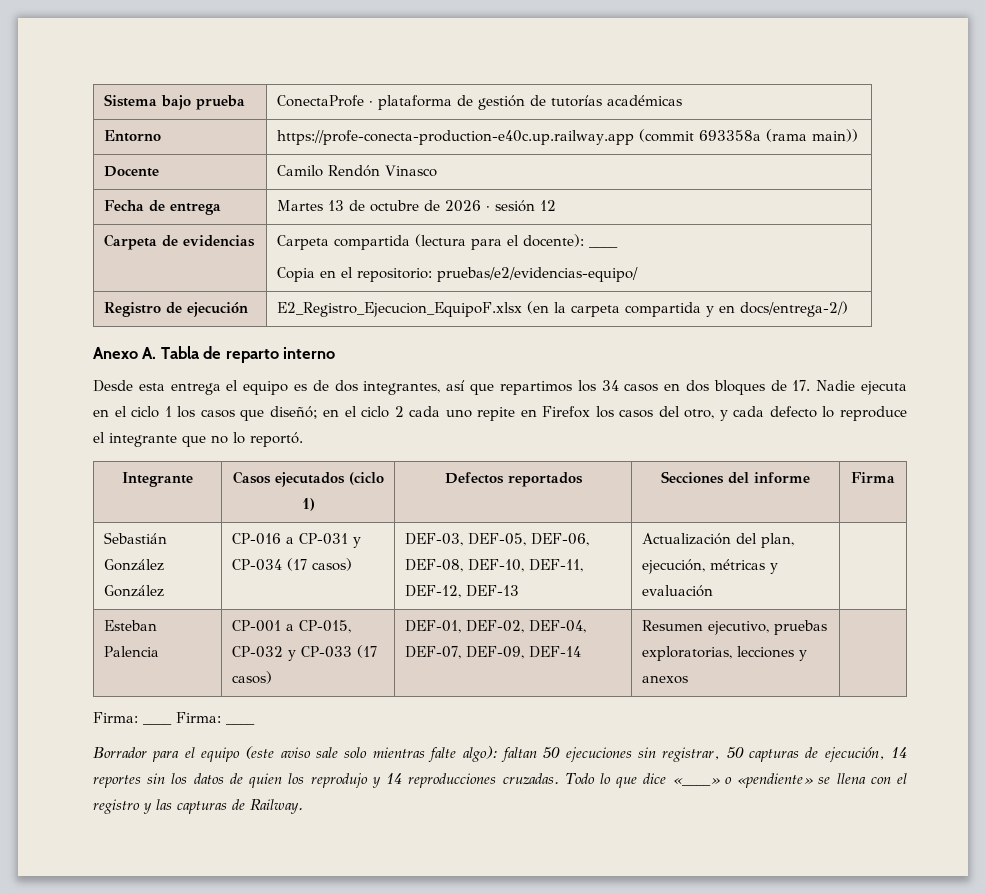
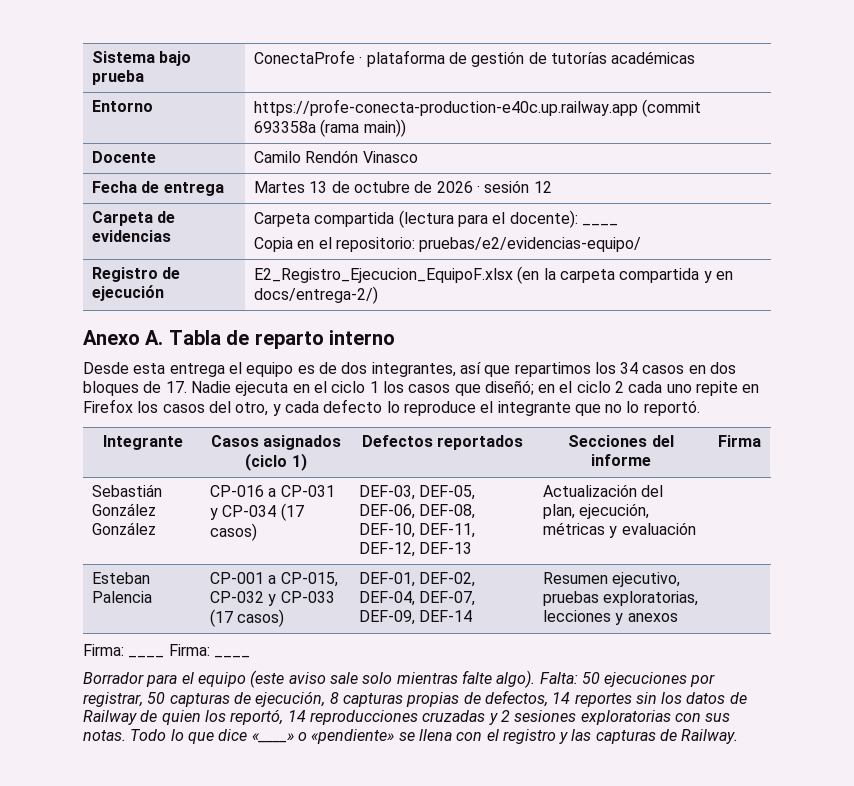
[274,472,345,487] ejecutados -> [263,435,342,450] asignados
[462,746,537,762] algo): faltan -> [496,670,578,688] algo). Falta:
[637,747,656,758] sin -> [690,674,716,687] por
(885, 754) none -> [329,690,548,707] 8 capturas propias de defectos,
[249,773,559,788] quien los reprodujo y 14 reproducciones cruzadas. -> [83,709,731,725] [83,730,126,741] Railway de quien los reportó, 14 reproducciones cruzadas y 2 sesiones exploratorias con sus notas.

